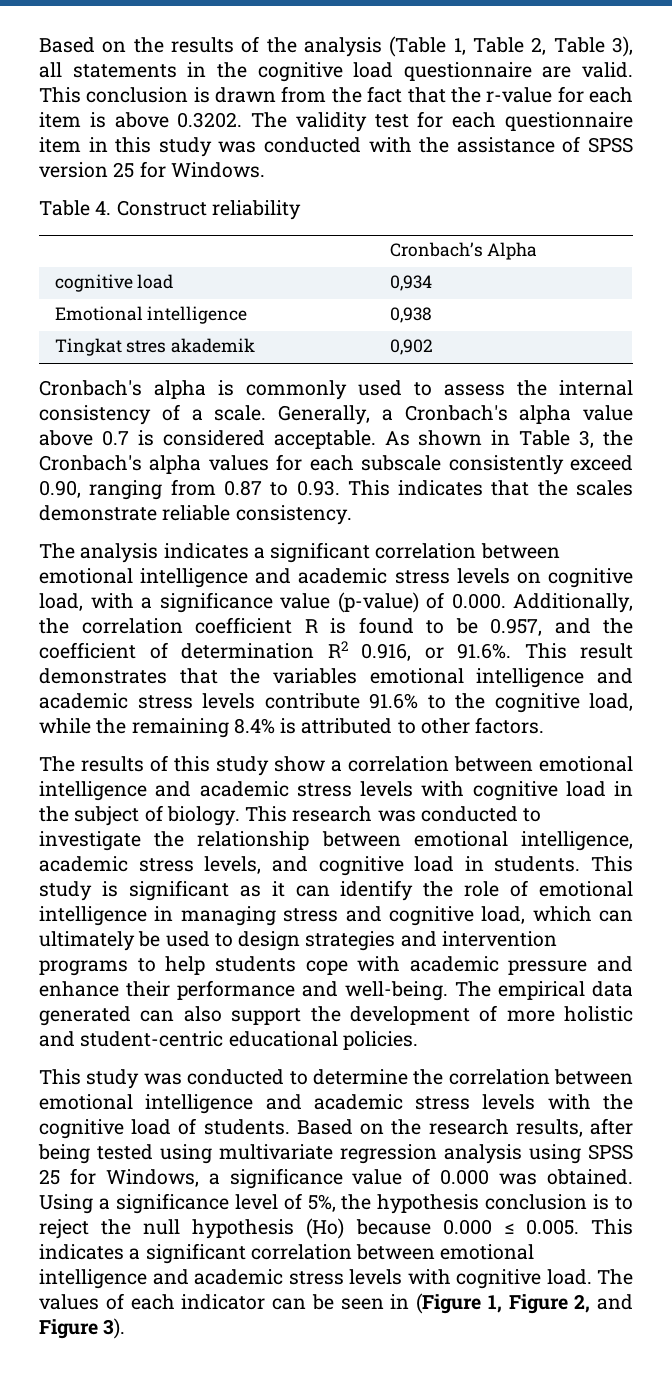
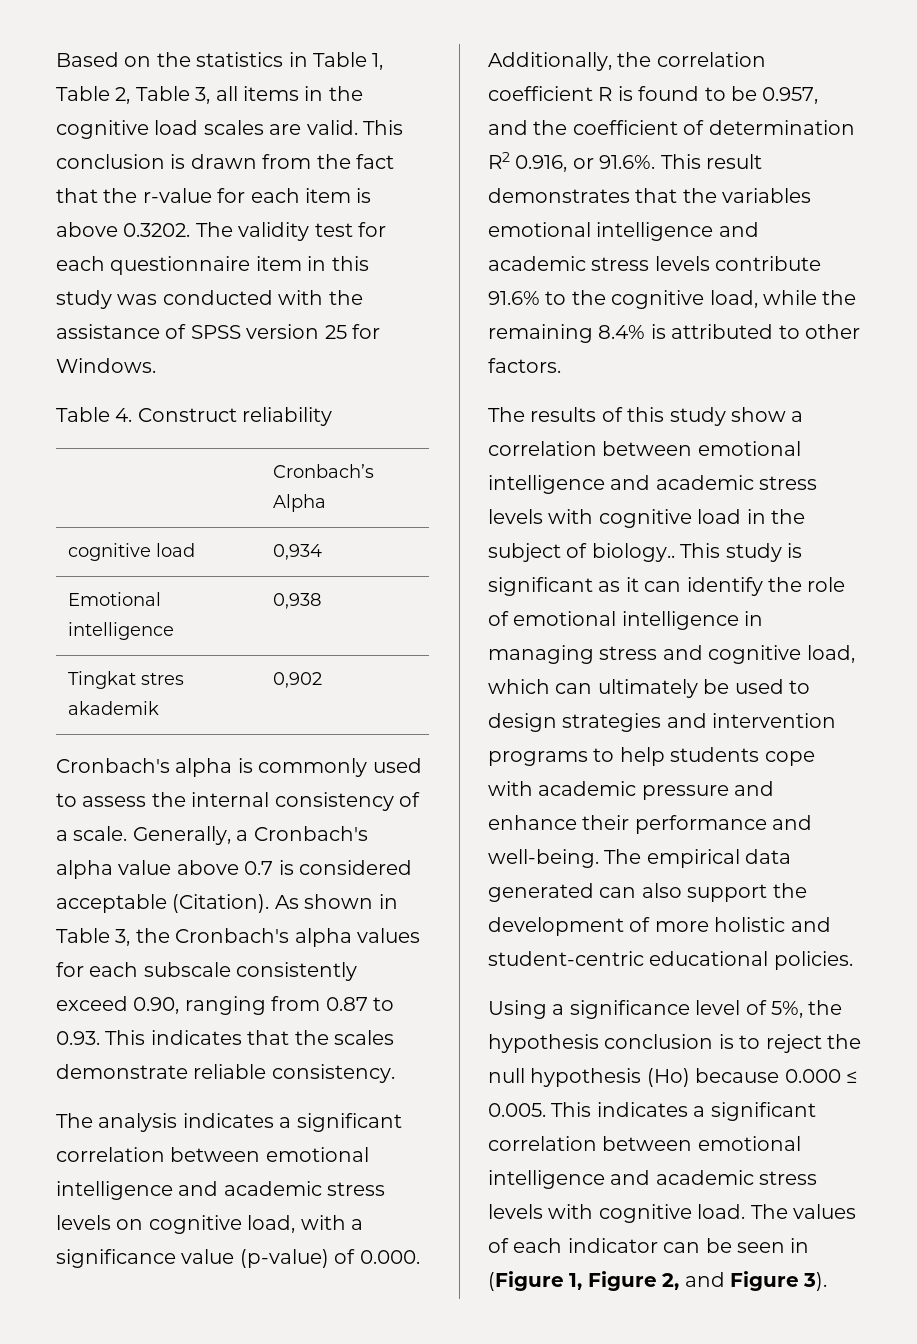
[39,36,447,57] Based on the results of the analysis (Table -> [56,52,367,67] Based on the statistics in Table
[611,36,633,57] [39,62,177,78] 3), all statements -> [195,86,299,104] 3, all items
[403,62,532,81] questionnaire -> [203,120,264,135] scales
[273,430,376,449] acceptable. -> [56,894,270,913] acceptable (Citation).
[166,806,542,826] [39,831,633,851] [39,856,581,876] biology. This research was conducted to investigate the relationship between emotional intelligence, academic stress levels, and cognitive load in students. -> [591,543,675,562] biology..
[39,1069,633,1089] [39,1094,633,1114] [39,1118,633,1139] [38,1144,633,1164] [39,1168,634,1189] This study was conducted to determine the correlation between emotional intelligence and academic stress levels with the cognitive load of students. Based on the research results, after being tested using multivariate regression analysis using SPSS 25 for Windows, a significance value of 0.000 was obtained. -> (853, 960) none

